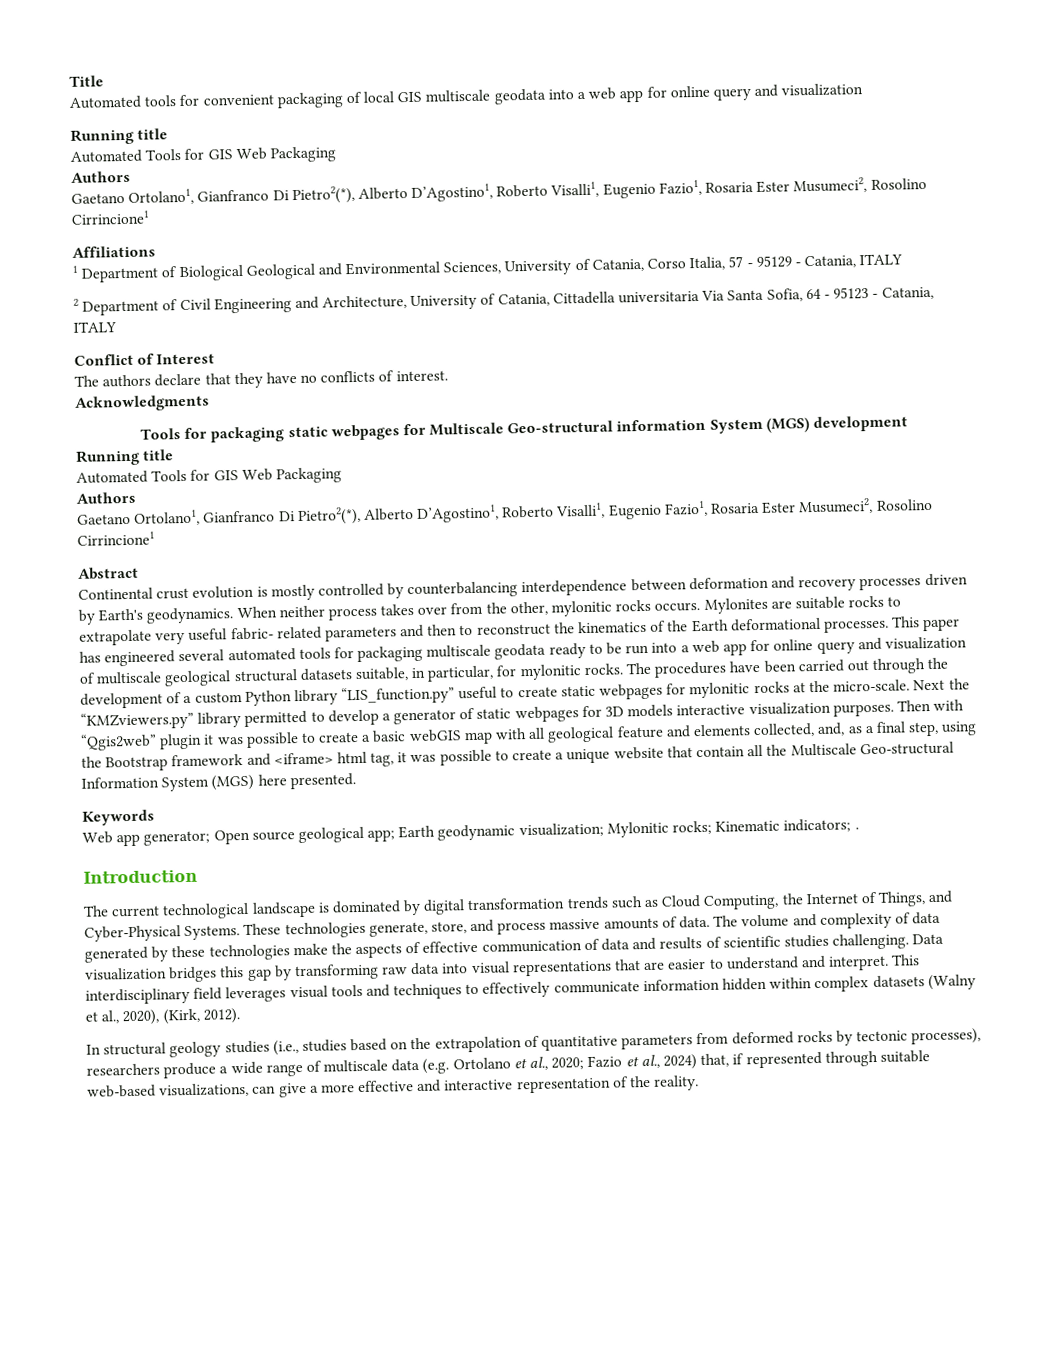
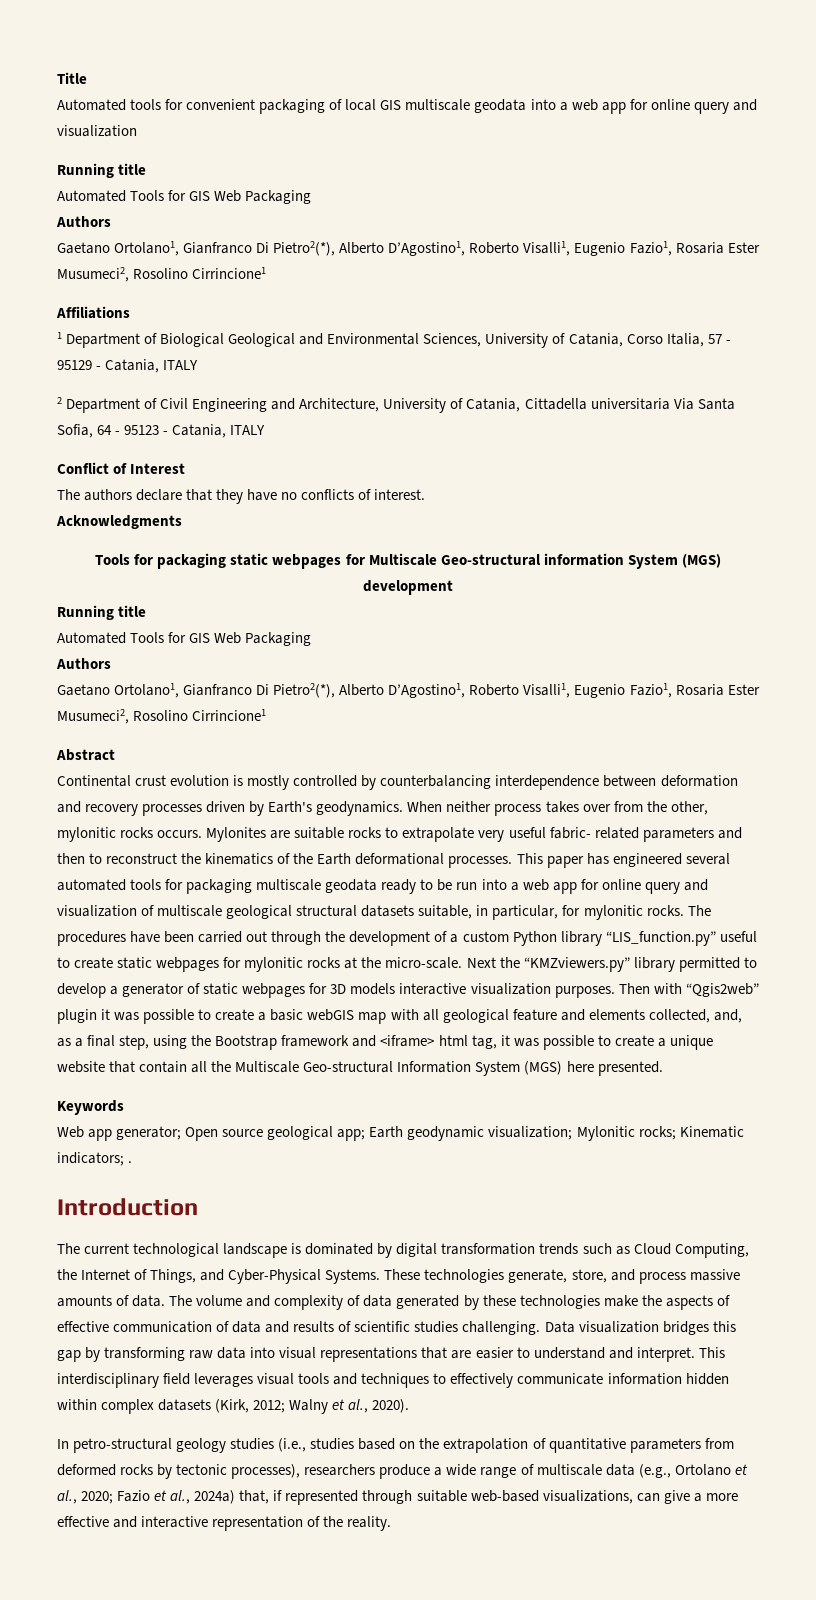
[927,974,976,991] [85,1008,240,1026] (Walny et al., 2020), (Kirk, 2012). -> [215,1399,410,1414] (Kirk, 2012; Walny et al., 2020).
[103,1042,167,1056] structural -> [73,1438,173,1453] petro-structural
[422,1058,450,1074] (e.g. -> [638,1464,671,1478] (e.g.,
[662,1054,697,1070] 2024) -> [194,1490,236,1504] 2024a)

